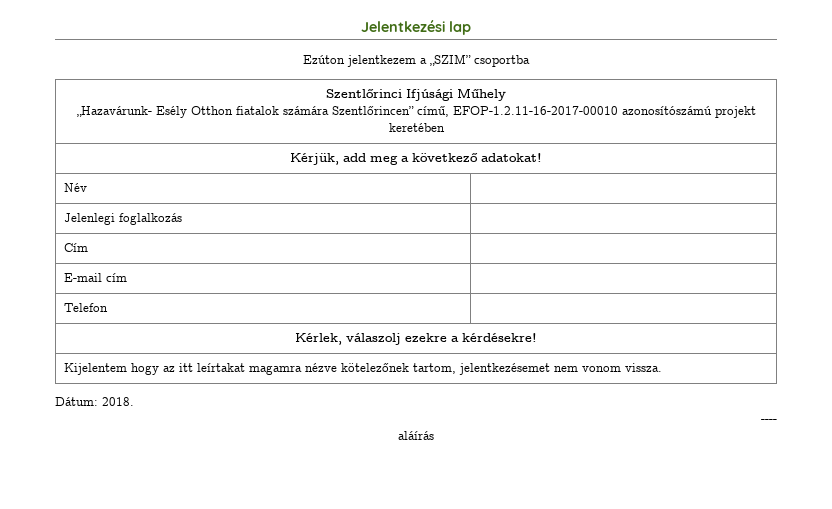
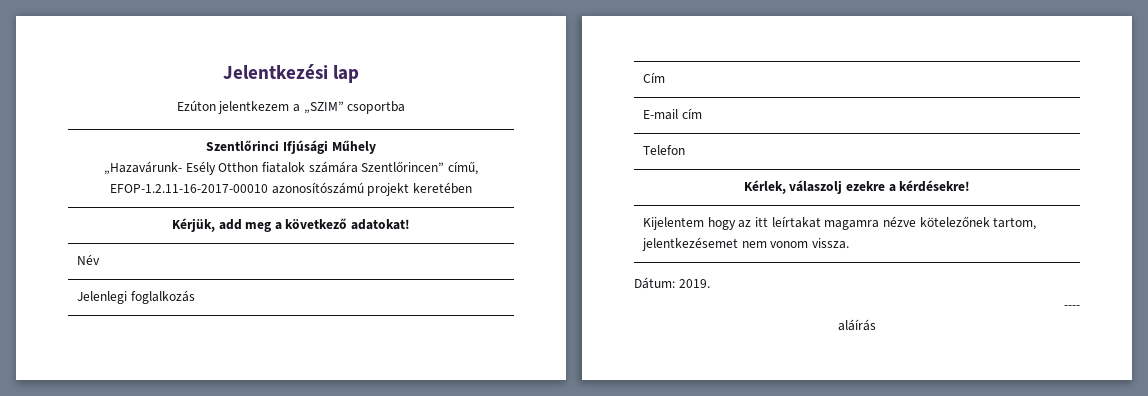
[102,397,134,406] 2018. -> [678,279,710,288] 2019.

